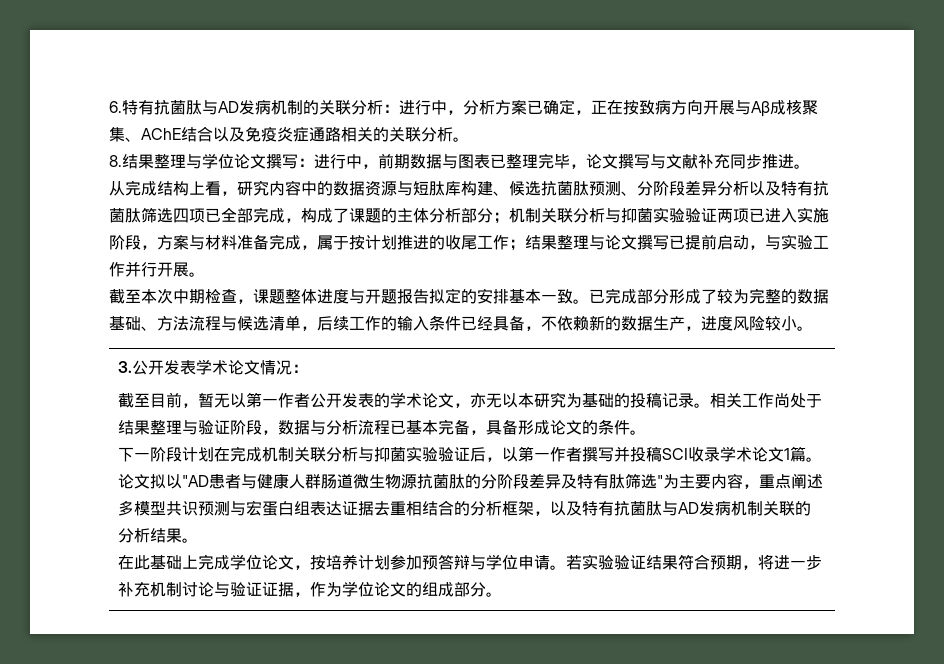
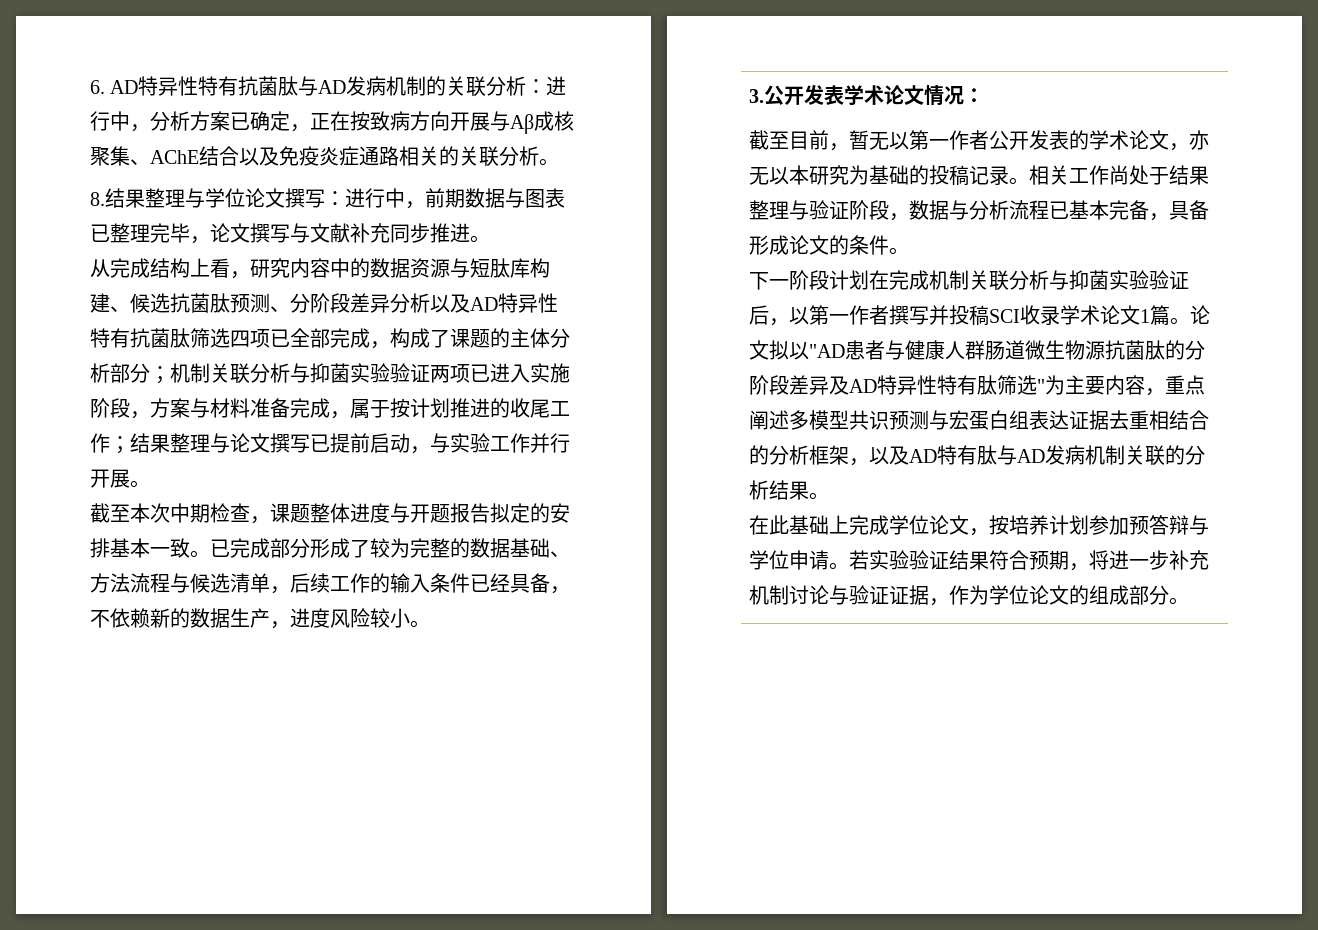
(122, 107) none -> [110,76,199,96] AD特异性
(781, 188) none -> [470,293,558,313] AD特异性
(577, 481) none -> [849,375,938,395] AD特异性
[581,501,646,516] 特有抗菌 -> [909,445,978,465] AD特有

